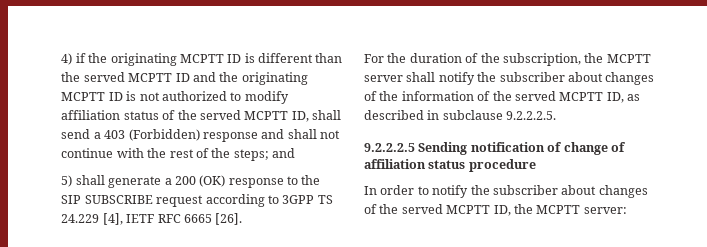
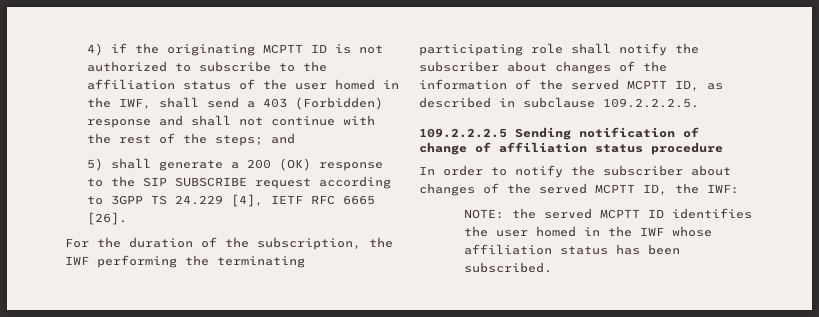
[258,53,343,63] [61,72,308,85] [61,91,289,104] [61,110,309,122] different than the served MCPTT ID and the originating MCPTT ID is not authorized to modify affiliation status of the served MCPTT ID, -> [359,45,384,54] [87,61,328,72] [87,79,400,90] [87,97,152,109] not authorized to subscribe to the affiliation status of the user homed in the IWF,
[606,54,651,63] [364,75,403,82] MCPTT server -> [65,255,305,268] [419,43,563,56] IWF performing the terminating participating role
[506,111,557,120] [364,143,415,152] 9.2.2.2.5. // 9.2.2.2.5 -> [603,98,699,108] [419,128,507,138] 109.2.2.2.5. // 109.2.2.2.5
[536,205,627,214] MCPTT server: -> [707,184,739,194] [463,208,752,219] [463,226,712,237] [463,244,680,255] [463,262,552,273] IWF: // NOTE: the served MCPTT ID identifies the user homed in the IWF whose affiliation status has been subscribed.

